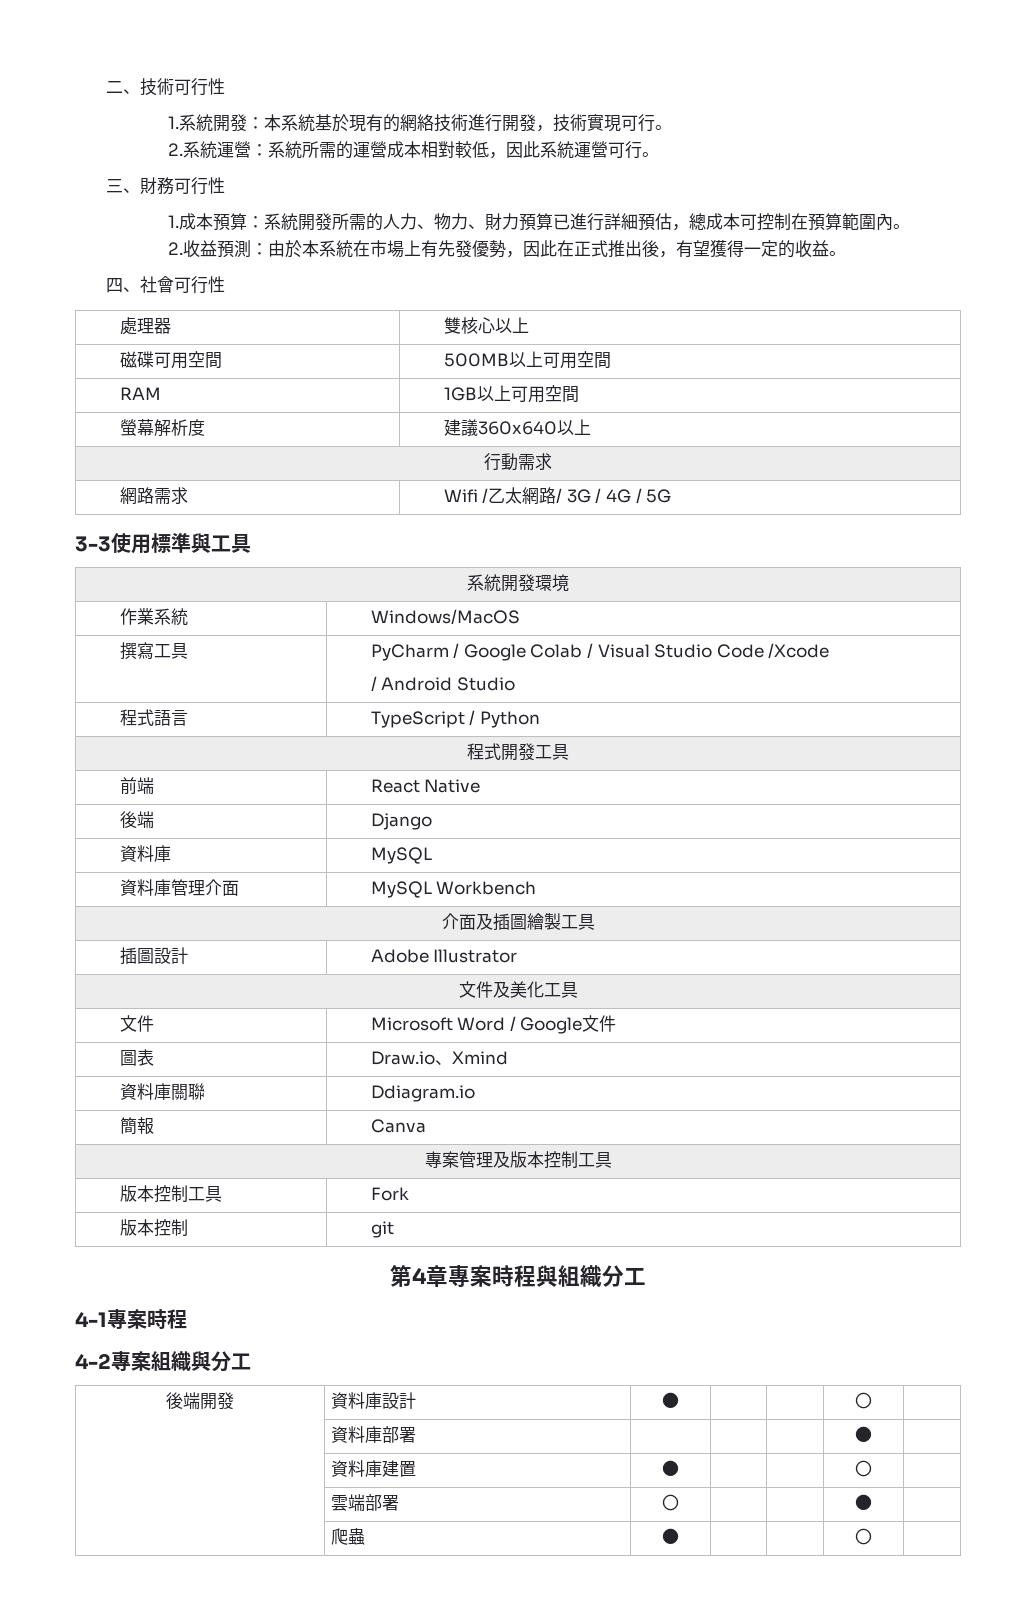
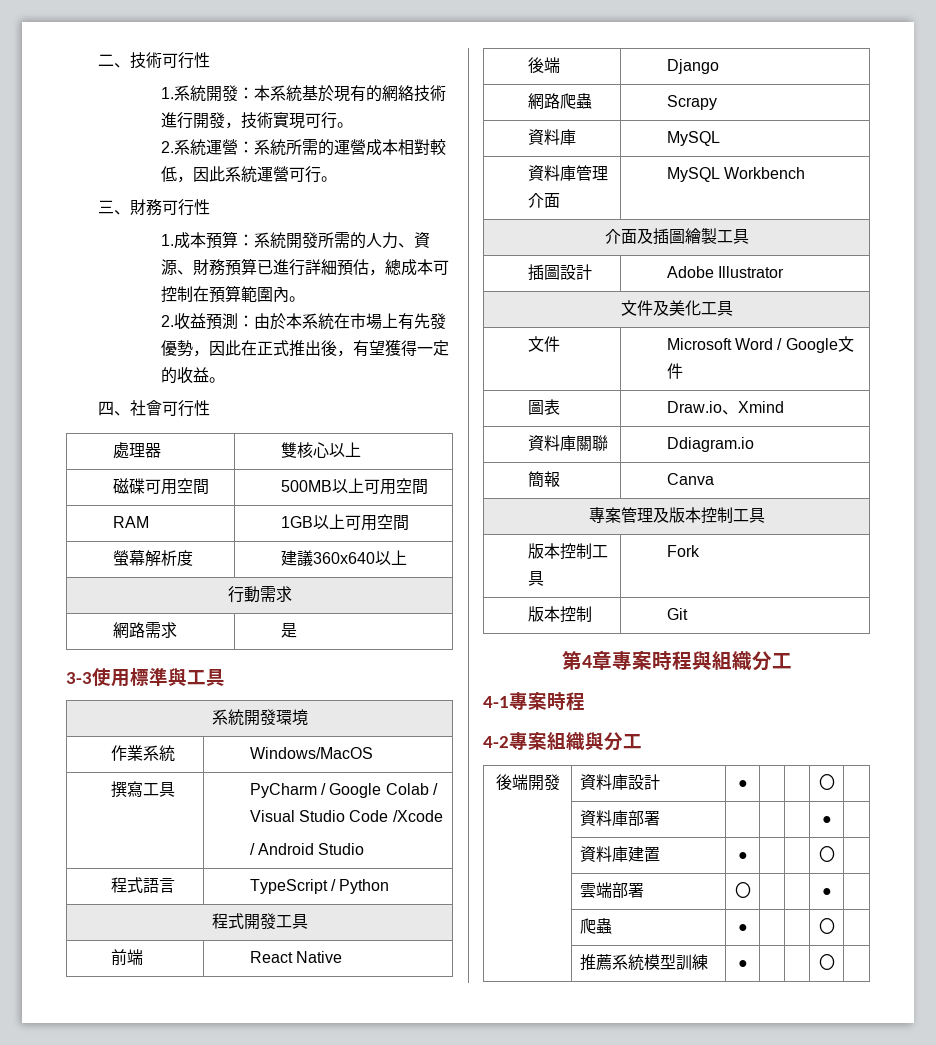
[434,213,520,230] 物力、財力 -> [414,232,431,248] [161,259,226,276] 資源、財務
[443,487,672,505] Wifi /乙太網路/ 3G / 4G / 5G -> [280,623,297,638] 是
(432, 821) none -> [527,93,592,110] [666,95,717,110] // 網路爬蟲 | Scrapy
[370,1221,394,1238] git -> [666,608,688,620] Git
(872, 1536) none -> [579,954,708,971] [737,960,748,968] [818,954,835,970] // | 推薦系統模型訓練 | ● | | | 〇 |

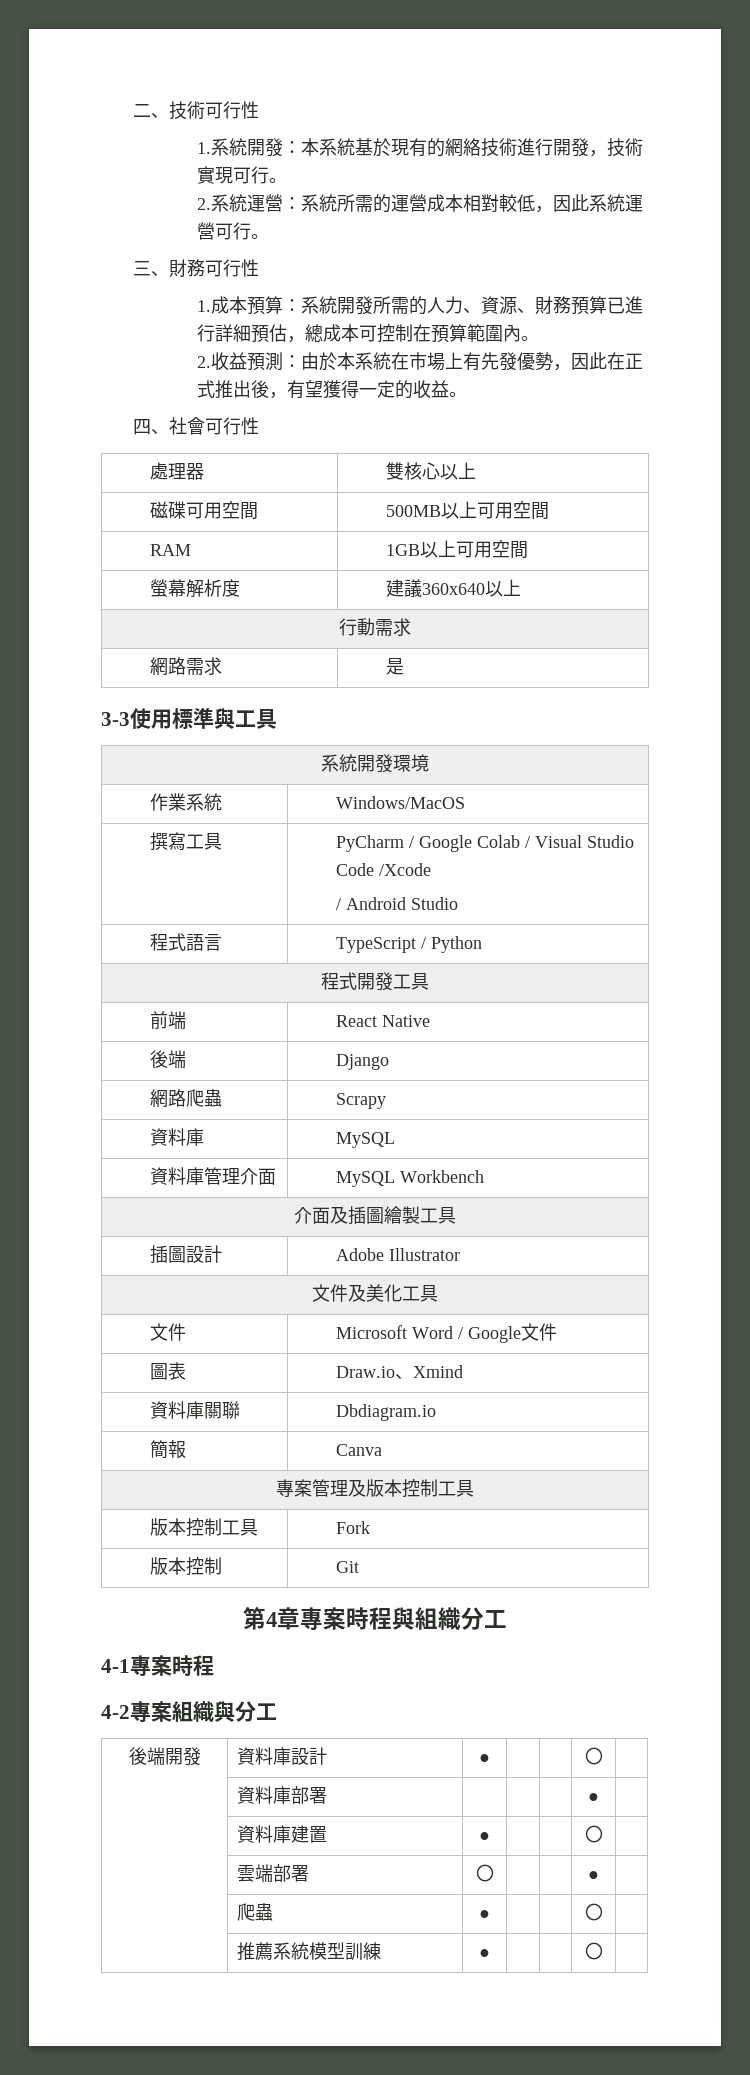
[666,437,754,452] Ddiagram.io -> [335,1404,436,1421] Dbdiagram.io

